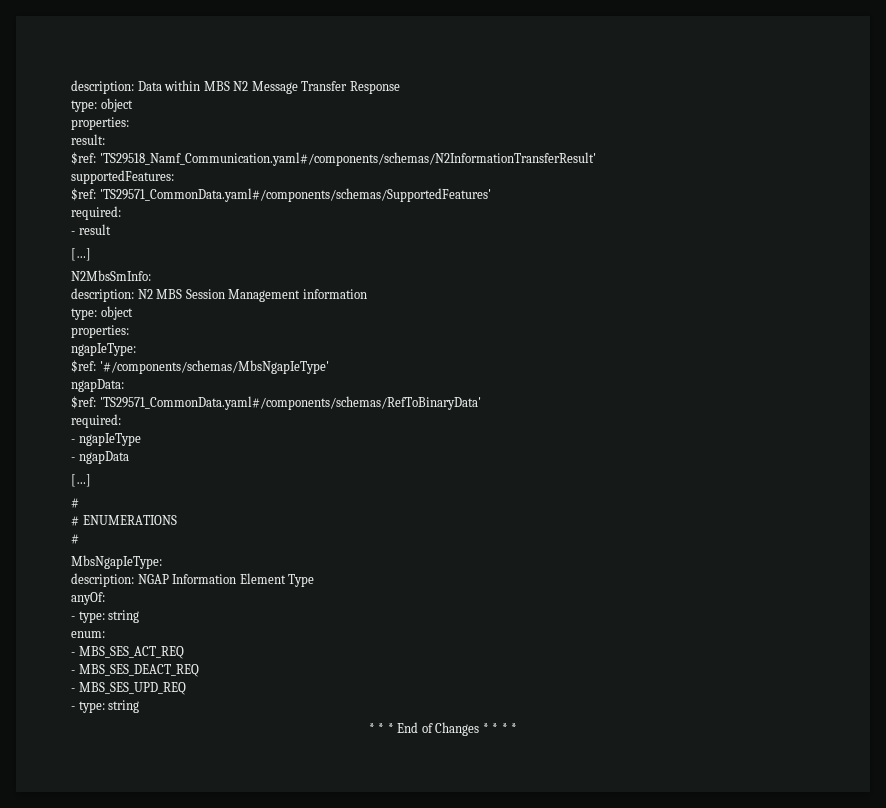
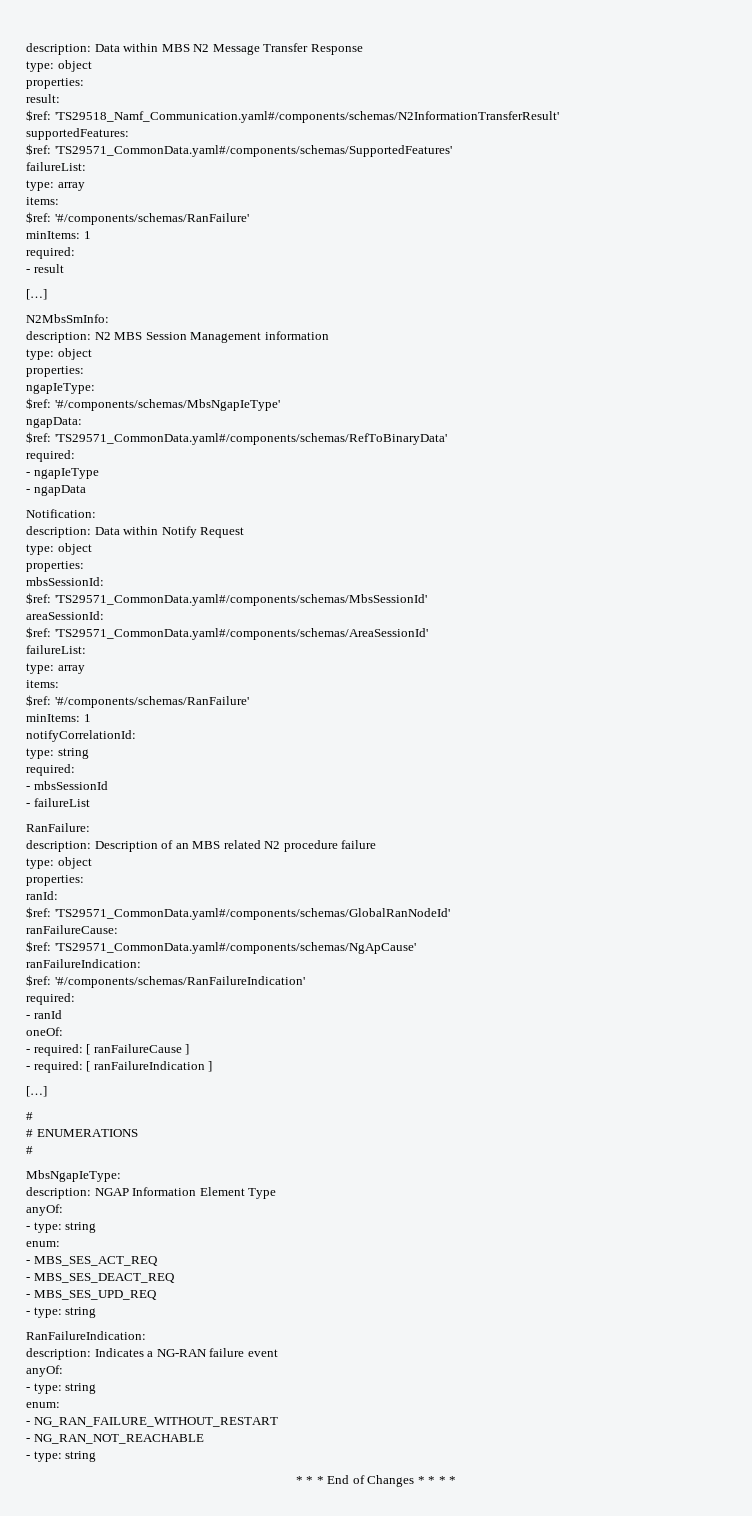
(491, 195) none -> [26,162,86,171] [26,180,85,191] [26,197,59,205] [26,212,249,225] [26,231,91,239] // failureList: // type: array // items: // $ref: '#/components/schemas/RanFailure' // minItems: 1
(129, 457) none -> [26,509,96,518] [26,526,245,538] [26,543,92,555] [26,561,84,572] [26,577,104,586] [26,593,427,606] [26,611,104,620] [26,627,428,640] [26,645,86,654] [26,663,85,674] [26,680,59,688] [26,695,249,708] [26,714,91,722] [26,730,136,742] [26,748,89,759] [26,764,75,776] [26,781,108,790] [26,798,90,807] [26,823,90,832] [26,840,377,852] [26,857,92,869] [26,875,84,886] [26,891,58,900] [26,907,450,920] [26,925,118,934] [26,941,416,954] [26,959,141,968] [26,975,305,988] [26,993,75,1005] [26,1010,62,1019] [26,1027,63,1036] [26,1044,190,1056] [26,1061,213,1073] // Notification: // description: Data within Notify Request // type: object // properties: // mbsSessionId: // $ref: 'TS29571_CommonData.yaml#/components/schemas/MbsSessionId' // areaSessionId: // $ref: 'TS29571_CommonData.yaml#/components/schemas/AreaSessionId' // failureList: // type: array // items: // $ref: '#/components/schemas/RanFailure' // minItems: 1 // notifyCorrelationId: // type: string // required: // - mbsSessionId // - failureList // RanFailure: // description: Description of an MBS related N2 procedure failure // type: object // properties: // ranId: // $ref: 'TS29571_CommonData.yaml#/components/schemas/GlobalRanNodeId' // ranFailureCause: // $ref: 'TS29571_CommonData.yaml#/components/schemas/NgApCause' // ranFailureIndication: // $ref: '#/components/schemas/RanFailureIndication' // required: // - ranId // oneOf: // - required: [ ranFailureCause ] // - required: [ ranFailureIndication ]
(140, 706) none -> [26,1331,146,1340] [26,1348,278,1360] [26,1365,63,1377] [26,1383,97,1394] [26,1402,60,1408] [26,1417,278,1427] [26,1434,204,1444] [26,1451,97,1462] // RanFailureIndication: // description: Indicates a NG-RAN failure event // anyOf: // - type: string // enum: // - NG_RAN_FAILURE_WITHOUT_RESTART // - NG_RAN_NOT_REACHABLE // - type: string

